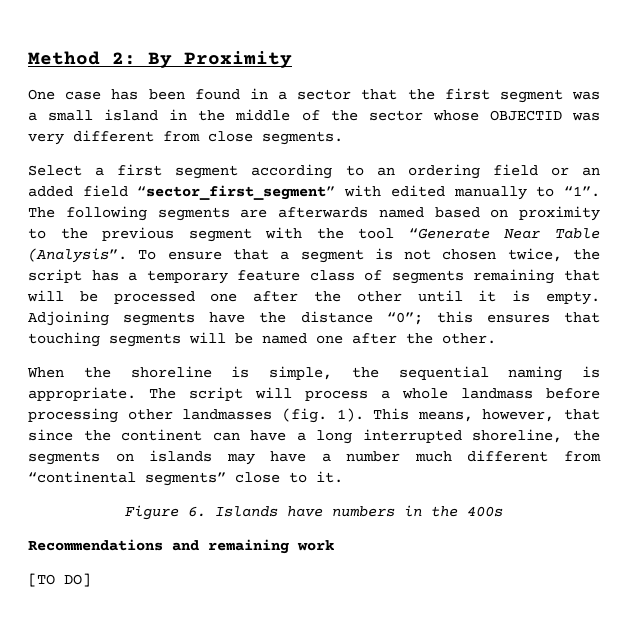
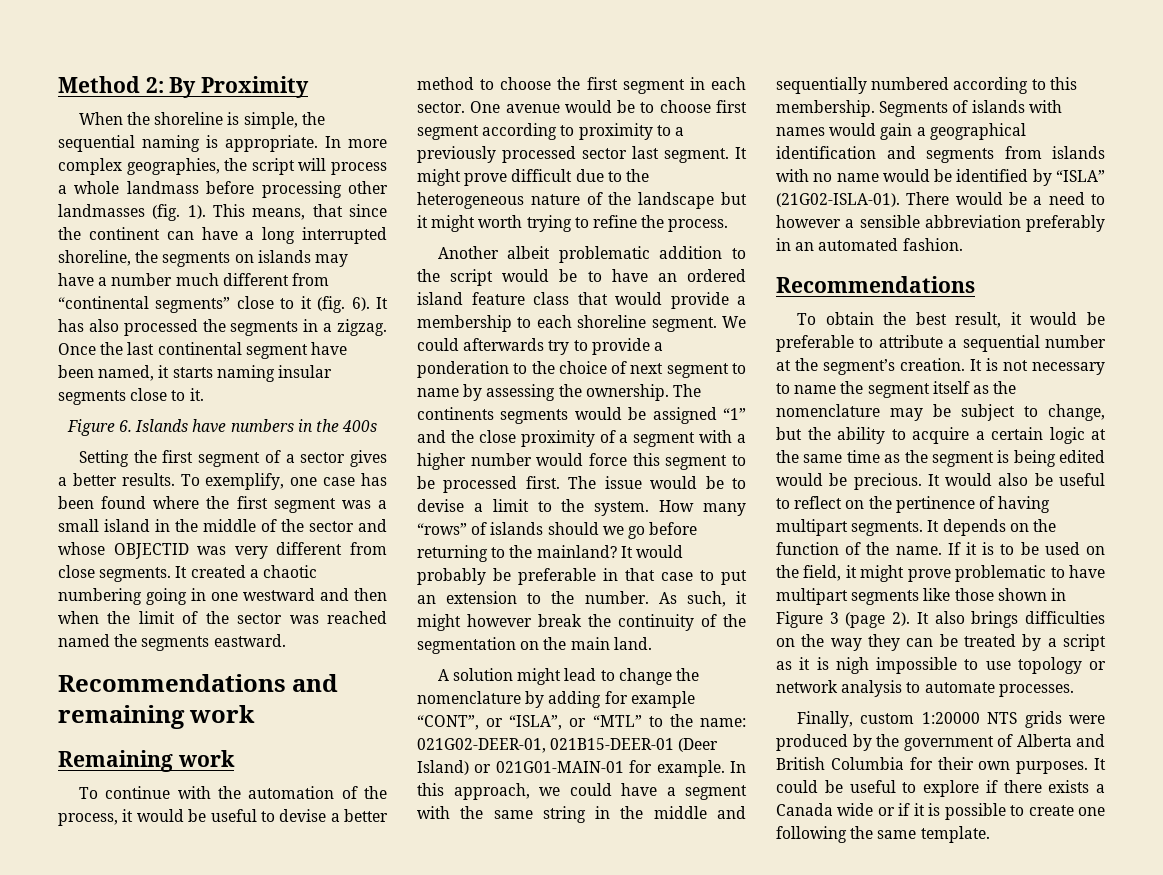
[28,88,601,103] [28,109,600,121] [28,130,343,145] [28,164,601,179] [28,185,600,200] [28,206,600,221] [28,227,600,242] [28,248,600,263] [28,269,600,284] [27,290,601,305] [28,311,600,326] [28,332,496,347] // One case has been found in a sector that the first segment was a small island in the middle of the sector whose OBJECTID was very different from close segments. // Select a first segment according to an ordering field or an added field “sector_first_segment” with edited manually to “1”. The following segments are afterwards named based on proximity to the previous segment with the tool “Generate Near Table (Analysis”. To ensure that a segment is not chosen twice, the script has a temporary feature class of segments remaining that will be processed one after the other until it is empty. Adjoining segments have the distance “0”; this ensures that touching segments will be named one after the other. -> (310, 87) none
[149,388,176,399] The -> [325,136,387,148] [58,158,248,175] In more complex geographies, the
[482,409,555,422] however, -> (306, 214) none
(307, 477) none -> [300,296,388,313] [58,319,387,336] [58,342,347,359] [58,365,332,382] [58,388,186,405] it (fig. 6). It has also processed the segments in a zigzag. Once the last continental segment have been named, it starts naming insular segments close to
[28,539,334,554] [28,573,91,587] Recommendations and remaining work // [TO DO] -> [78,450,387,467] [58,473,387,490] [58,496,387,513] [58,519,387,532] [58,542,387,559] [58,565,317,582] [58,588,387,605] [58,611,387,624] [58,634,286,651] [58,674,339,692] [58,705,256,729] [58,750,235,772] [78,786,387,799] [58,809,388,826] [417,77,746,94] [417,100,747,113] [417,123,684,140] [417,146,747,163] [417,169,649,186] [417,192,747,209] [417,215,729,232] [437,246,746,263] [417,269,746,286] [417,292,746,309] [417,315,746,332] [417,338,663,355] [417,361,746,378] [417,384,701,401] [417,407,746,424] [417,430,746,447] [417,453,746,470] [417,476,746,493] [417,499,746,516] [417,522,698,539] [417,545,683,562] [417,568,747,585] [417,591,747,607] [417,614,746,631] [417,637,652,654] [437,668,700,685] [417,691,695,708] [417,714,746,730] [417,738,719,753] [417,760,746,777] [417,783,747,800] [417,806,746,823] [776,77,1077,94] [776,100,1062,117] [776,123,1026,140] [776,146,1105,163] [776,169,1105,186] [776,192,1105,207] [776,215,1105,232] [776,238,963,251] [776,276,975,293] [796,312,1105,328] [776,335,1106,352] [776,358,1105,375] [776,381,1017,398] [776,404,1105,421] [776,427,1106,444] [776,450,1105,467] [776,473,1105,490] [776,496,1051,513] [776,519,1056,536] [776,542,1105,555] [776,565,1105,582] [776,588,1066,605] [776,611,1105,628] [776,634,1106,651] [776,657,1106,674] [776,680,1074,697] [796,711,1105,728] [776,734,1105,751] [776,757,1106,774] [776,780,1105,797] [776,803,1105,820] [776,826,990,843] Setting the first segment of a sector gives a better results. To exemplify, one case has been found where the first segment was a small island in the middle of the sector and whose OBJECTID was very different from close segments. It created a chaotic numbering going in one westward and then when the limit of the sector was reached named the segments eastward. // Recommendations and remaining work // Remaining work // To continue with the automation of the process, it would be useful to devise a better method to choose the first segment in each sector. One avenue would be to choose first segment according to proximity to a previously processed sector last segment. It might prove difficult due to the heterogeneous nature of the landscape but it might worth trying to refine the process. // Another albeit problematic addition to the script would be to have an ordered island feature class that would provide a membership to each shoreline segment. We could afterwards try to provide a ponderation to the choice of next segment to name by assessing the ownership. The continents segments would be assigned “1” and the close proximity of a segment with a higher number would force this segment to be processed first. The issue would be to devise a limit to the system. How many “rows” of islands should we go before returning to the mainland? It would probably be preferable in that case to put an extension to the number. As such, it might however break the continuity of the segmentation on the main land. // A solution might lead to change the nomenclature by adding for example “CONT”, or “ISLA”, or “MTL” to the name: 021G02-DEER-01, 021B15-DEER-01 (Deer Island) or 021G01-MAIN-01 for example. In this approach, we could have a segment with the same string in the middle and sequentially numbered according to this membership. Segments of islands with names would gain a geographical identification and segments from islands with no name would be identified by “ISLA” (21G02-ISLA-01). There would be a need to however a sensible abbreviation preferably in an automated fashion. // Recommendations // To obtain the best result, it would be preferable to attribute a sequential number at the segment’s creation. It is not necessary to name the segment itself as the nomenclature may be subject to change, but the ability to acquire a certain logic at the same time as the segment is being edited would be precious. It would also be useful to reflect on the pertinence of having multipart segments. It depends on the function of the name. If it is to be used on the field, it might prove problematic to have multipart segments like those shown in Figure 3 (page 2). It also brings difficulties on the way they can be treated by a script as it is nigh impossible to use topology or network analysis to automate processes. // Finally, custom 1:20000 NTS grids were produced by the government of Alberta and British Columbia for their own purposes. It could be useful to explore if there exists a Canada wide or if it is possible to create one following the same template.

